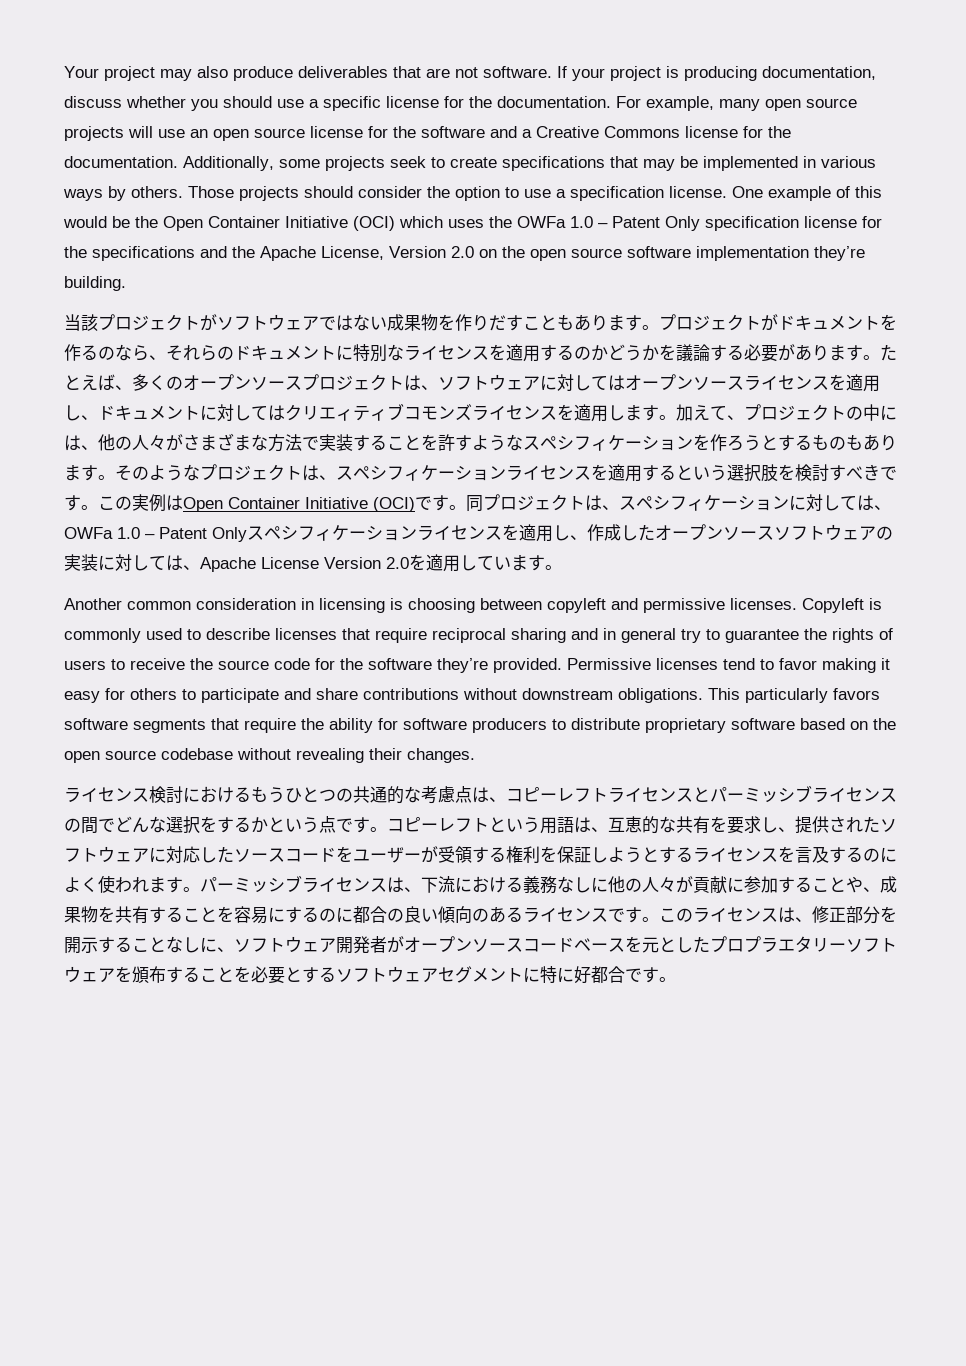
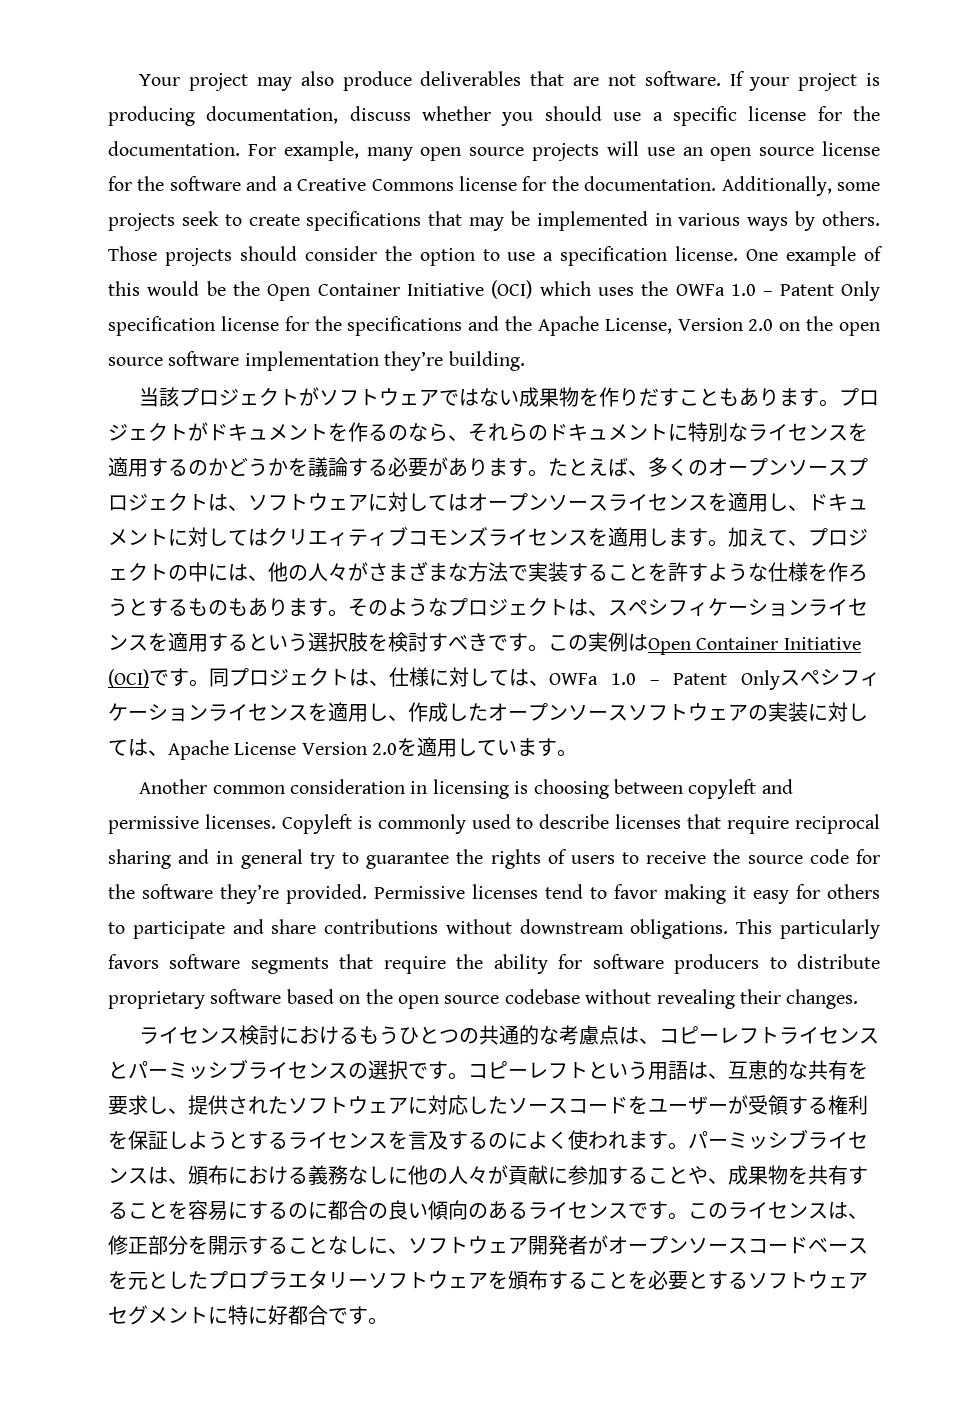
[523,435,693,451] スペシフィケーション -> [768,562,808,582] 仕様
[619,495,789,511] スペシフィケーション -> [389,667,429,687] 仕様
[81,816,336,834] 間でどんな選択をするかという点 -> [368,1060,408,1080] 選択
[421,876,455,893] 下流 -> [188,1165,228,1185] 頒布

